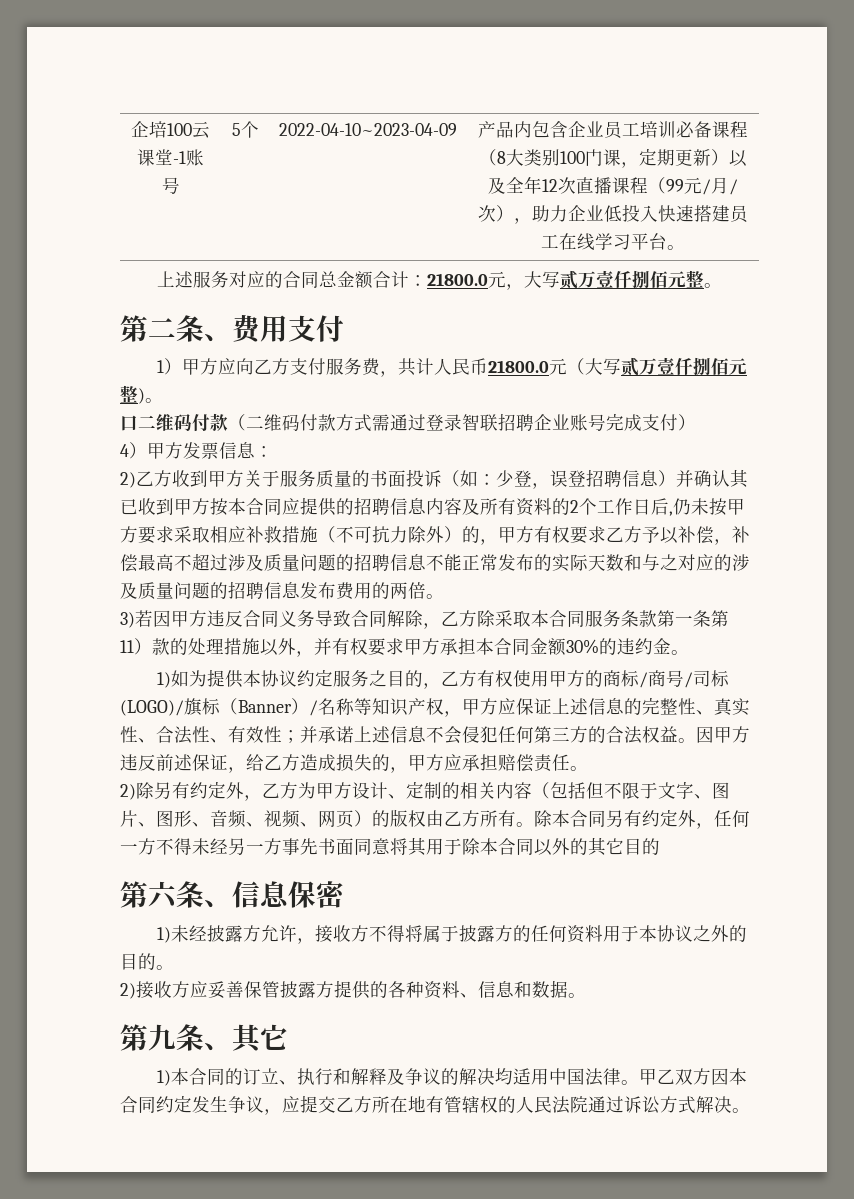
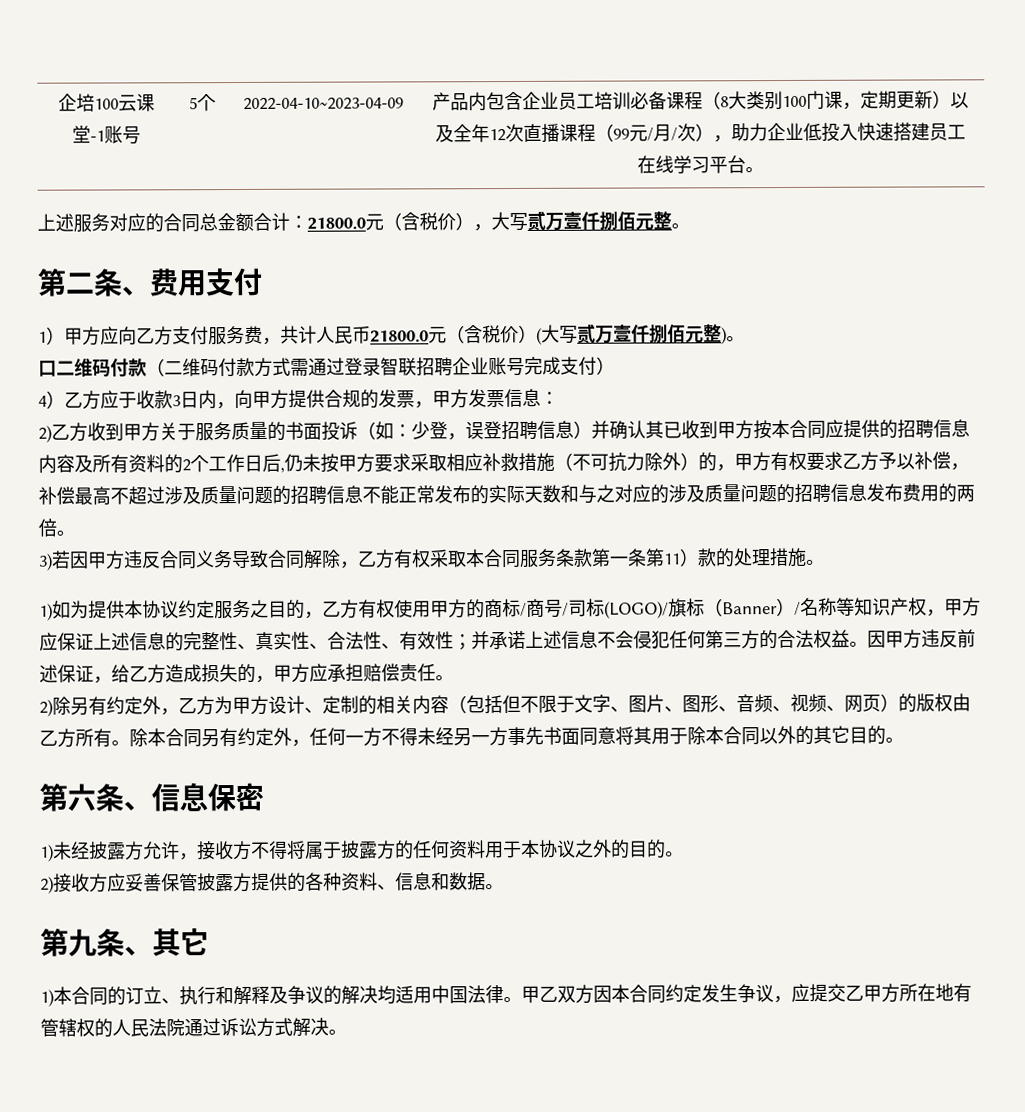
(506, 279) none -> [383,212,474,231] （含税价）
(585, 366) none -> [464,324,543,345] 含税价）(
(147, 450) none -> [64,389,433,410] 乙方应于收款3日内，向甲方提供合规的发票，
[477,610,495,627] 除 -> [393,549,431,569] 有权
[260,638,671,657] 以外，并有权要求甲方承担本合同金额30%的违约金 -> (807, 557) none
(660, 846) none -> [885,737,904,743] 。
(354, 1104) none -> [863,984,882,1002] 甲

